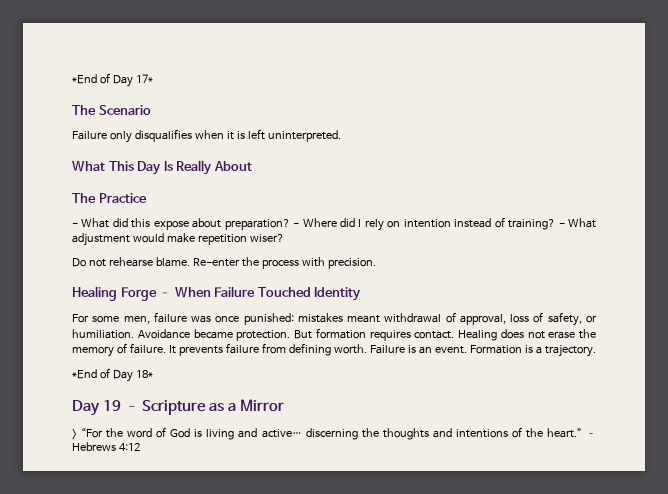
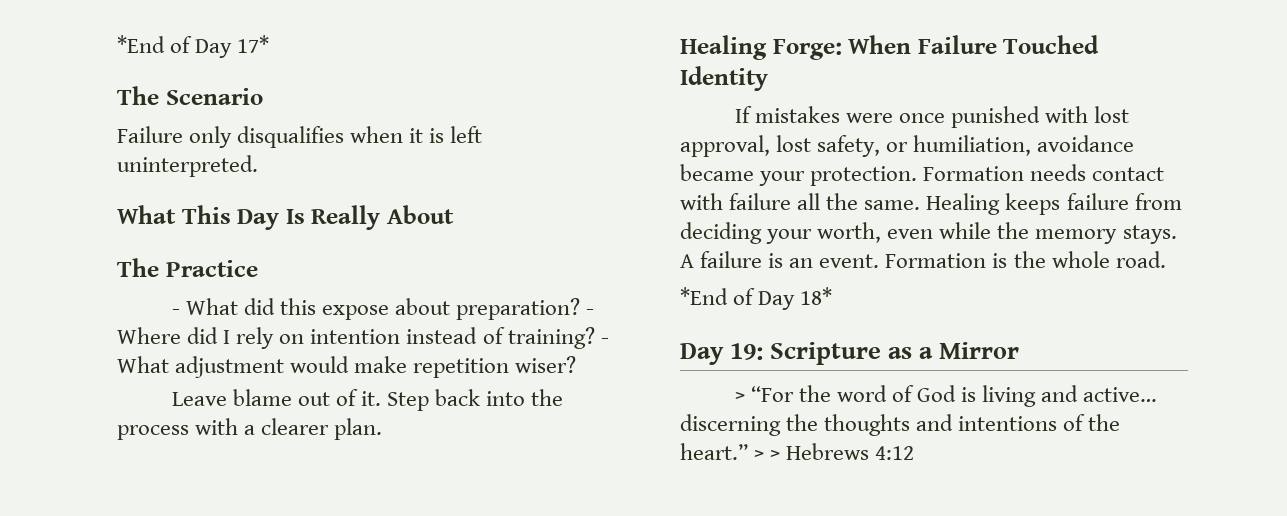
[72,257,376,269] [72,286,172,301] Do not rehearse blame. Re-enter the process with precision. // Healing Forge – -> [171,389,564,411] [117,418,383,440] [680,35,842,60] Leave blame out of it. Step back into the process with a clearer plan. // Healing Forge:
[72,312,597,326] [72,328,596,341] [72,343,405,357] For some men, failure was once punished: mistakes meant withdrawal of approval, loss of safety, or humiliation. Avoidance became protection. But formation requires contact. Healing does not erase the memory of failure. It prevents failure from defining worth. Failure -> [734,106,1130,128] [680,135,1135,157] [680,164,1165,186] [680,193,1182,215] [680,222,1177,244] [680,251,763,268] If mistakes were once punished with lost approval, lost safety, or humiliation, avoidance became your protection. Formation needs contact with failure all the same. Healing keeps failure from deciding your worth, even while the memory stays. A failure
[535,344,596,357] a trajectory. -> [1013,251,1166,268] the whole road.
[103,400,139,411] 19 – -> [730,343,764,360] 19:
[585,433,596,437] – -> [754,450,781,460] > >

